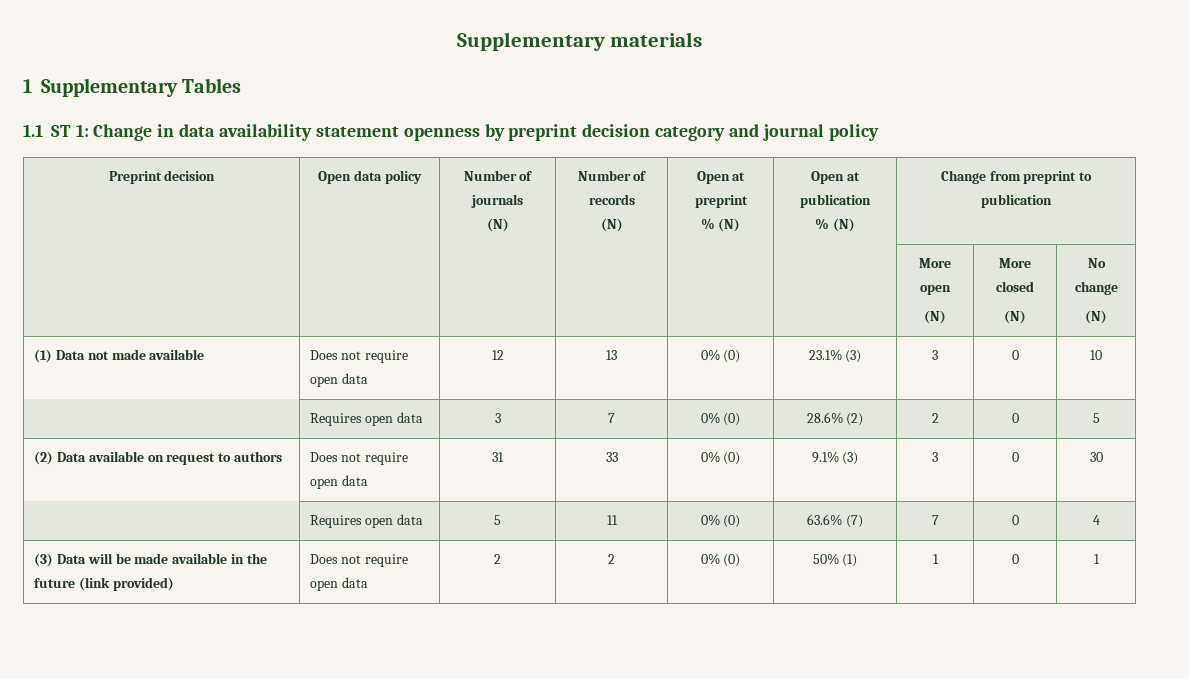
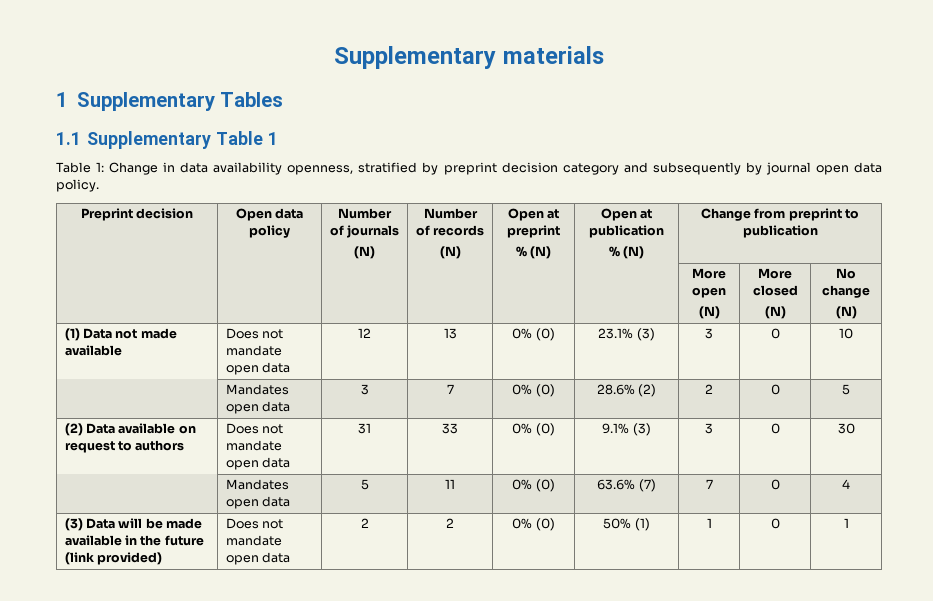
[50,125,71,137] ST -> [87,131,278,149] [56,162,91,173] Supplementary Table 1 // Table
[315,126,480,141] statement openness -> [287,162,418,175] openness, stratified
[762,124,879,141] journal policy -> [652,162,882,175] [56,179,99,192] subsequently by journal open data policy.
[364,350,408,363] require -> [225,345,282,356] mandate
[310,413,363,426] Requires -> [225,384,289,395] Mandates
[364,452,408,465] require -> [225,440,282,451] mandate
[310,515,363,528] Requires -> [225,479,289,490] Mandates
[364,554,408,567] require -> [225,535,282,546] mandate

